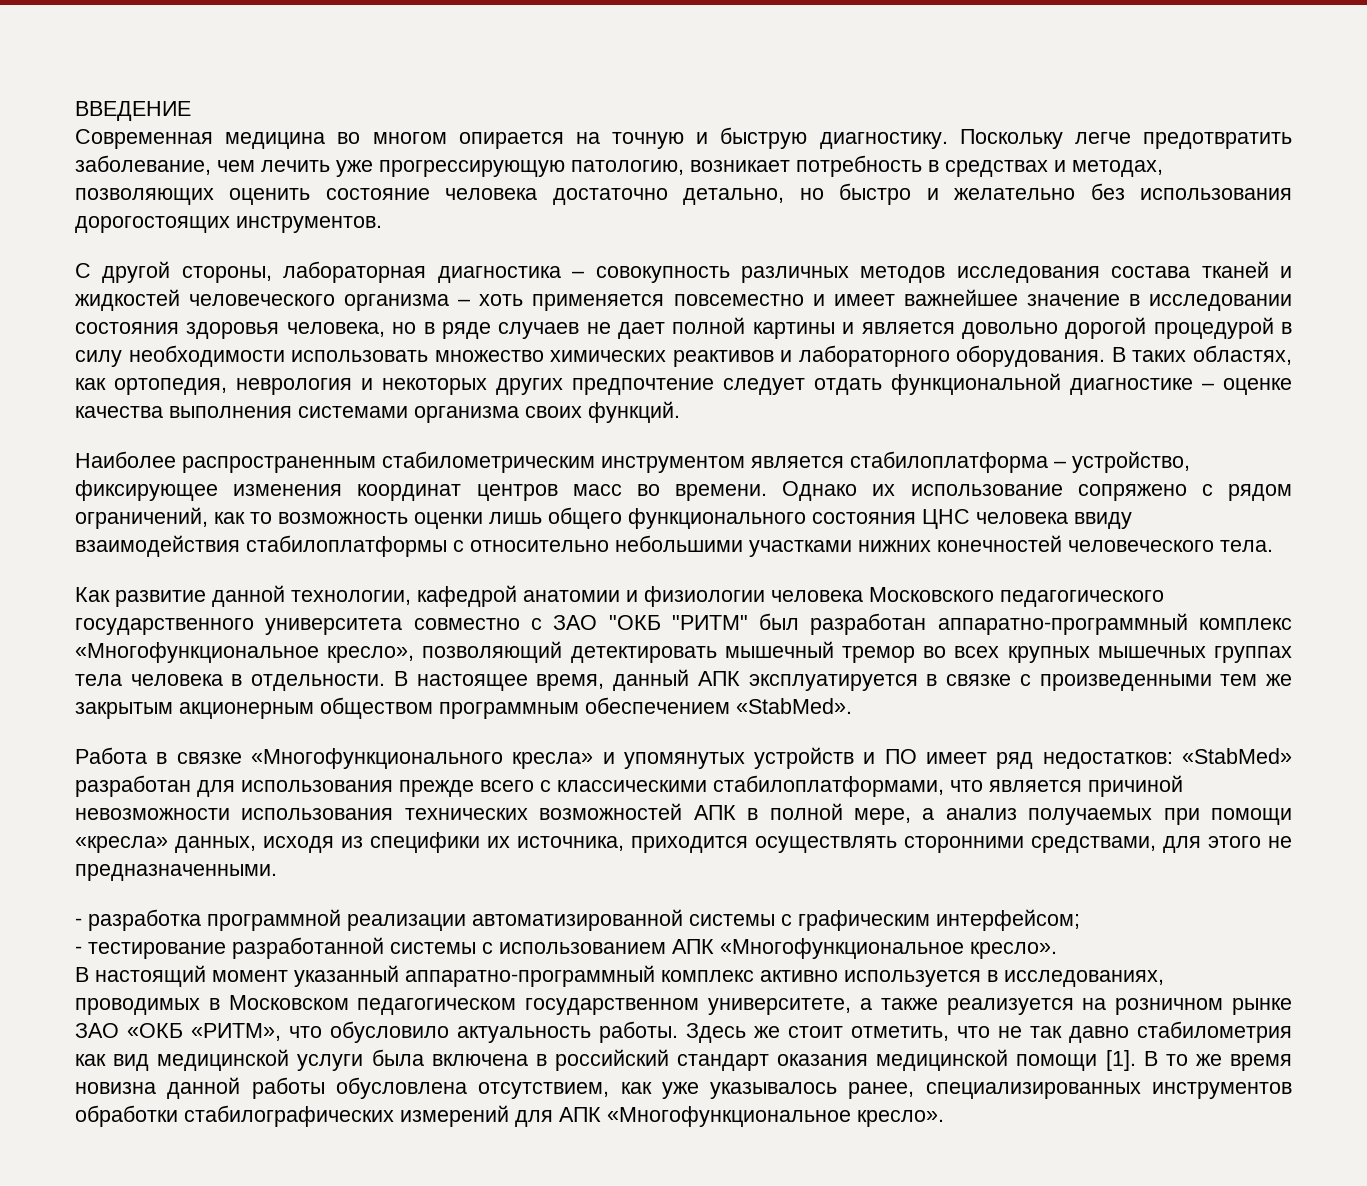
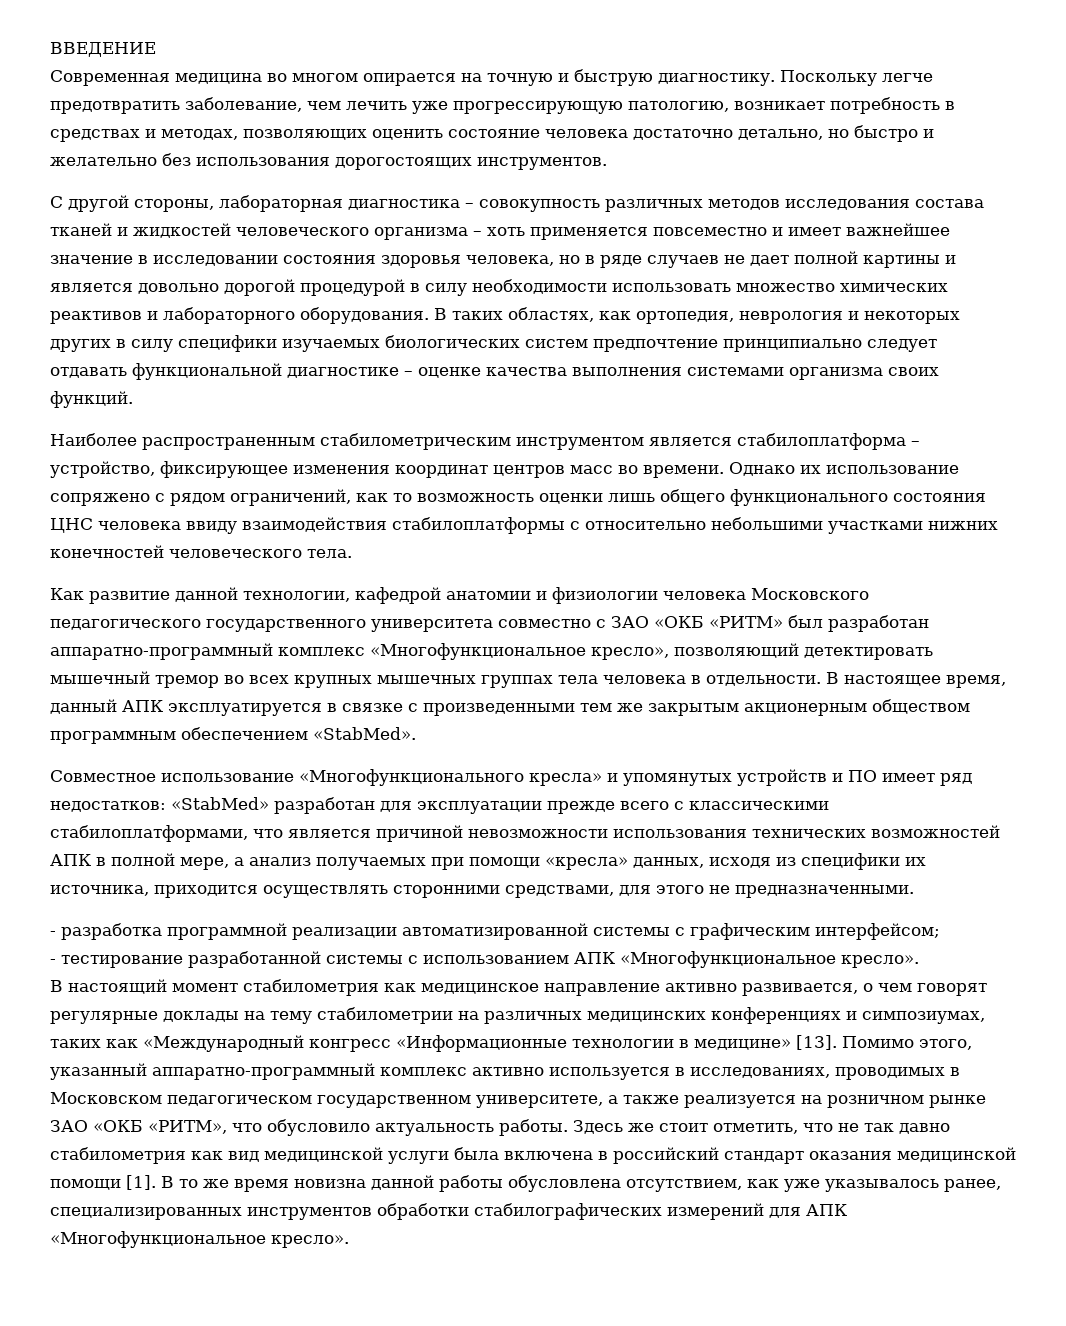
[572,378,882,395] предпочтение следует отдать -> [116,335,937,352] [50,367,127,378] в силу специфики изучаемых биологических систем предпочтение принципиально следует отдавать
[608,615,748,630] "ОКБ "РИТМ" -> [654,616,783,628] «ОКБ «РИТМ»
[75,747,242,764] Работа в связке -> [50,770,294,782] Совместное использование
[241,780,393,792] использования -> [417,801,542,814] эксплуатации
(288, 976) none -> [243,979,987,996] [50,1007,985,1024] [50,1035,972,1052] стабилометрия как медицинское направление активно развивается, о чем говорят регулярные доклады на тему стабилометрии на различных медицинских конференциях и симпозиумах, таких как «Международный конгресс «Информационные технологии в медицине» [13]. Помимо этого,

